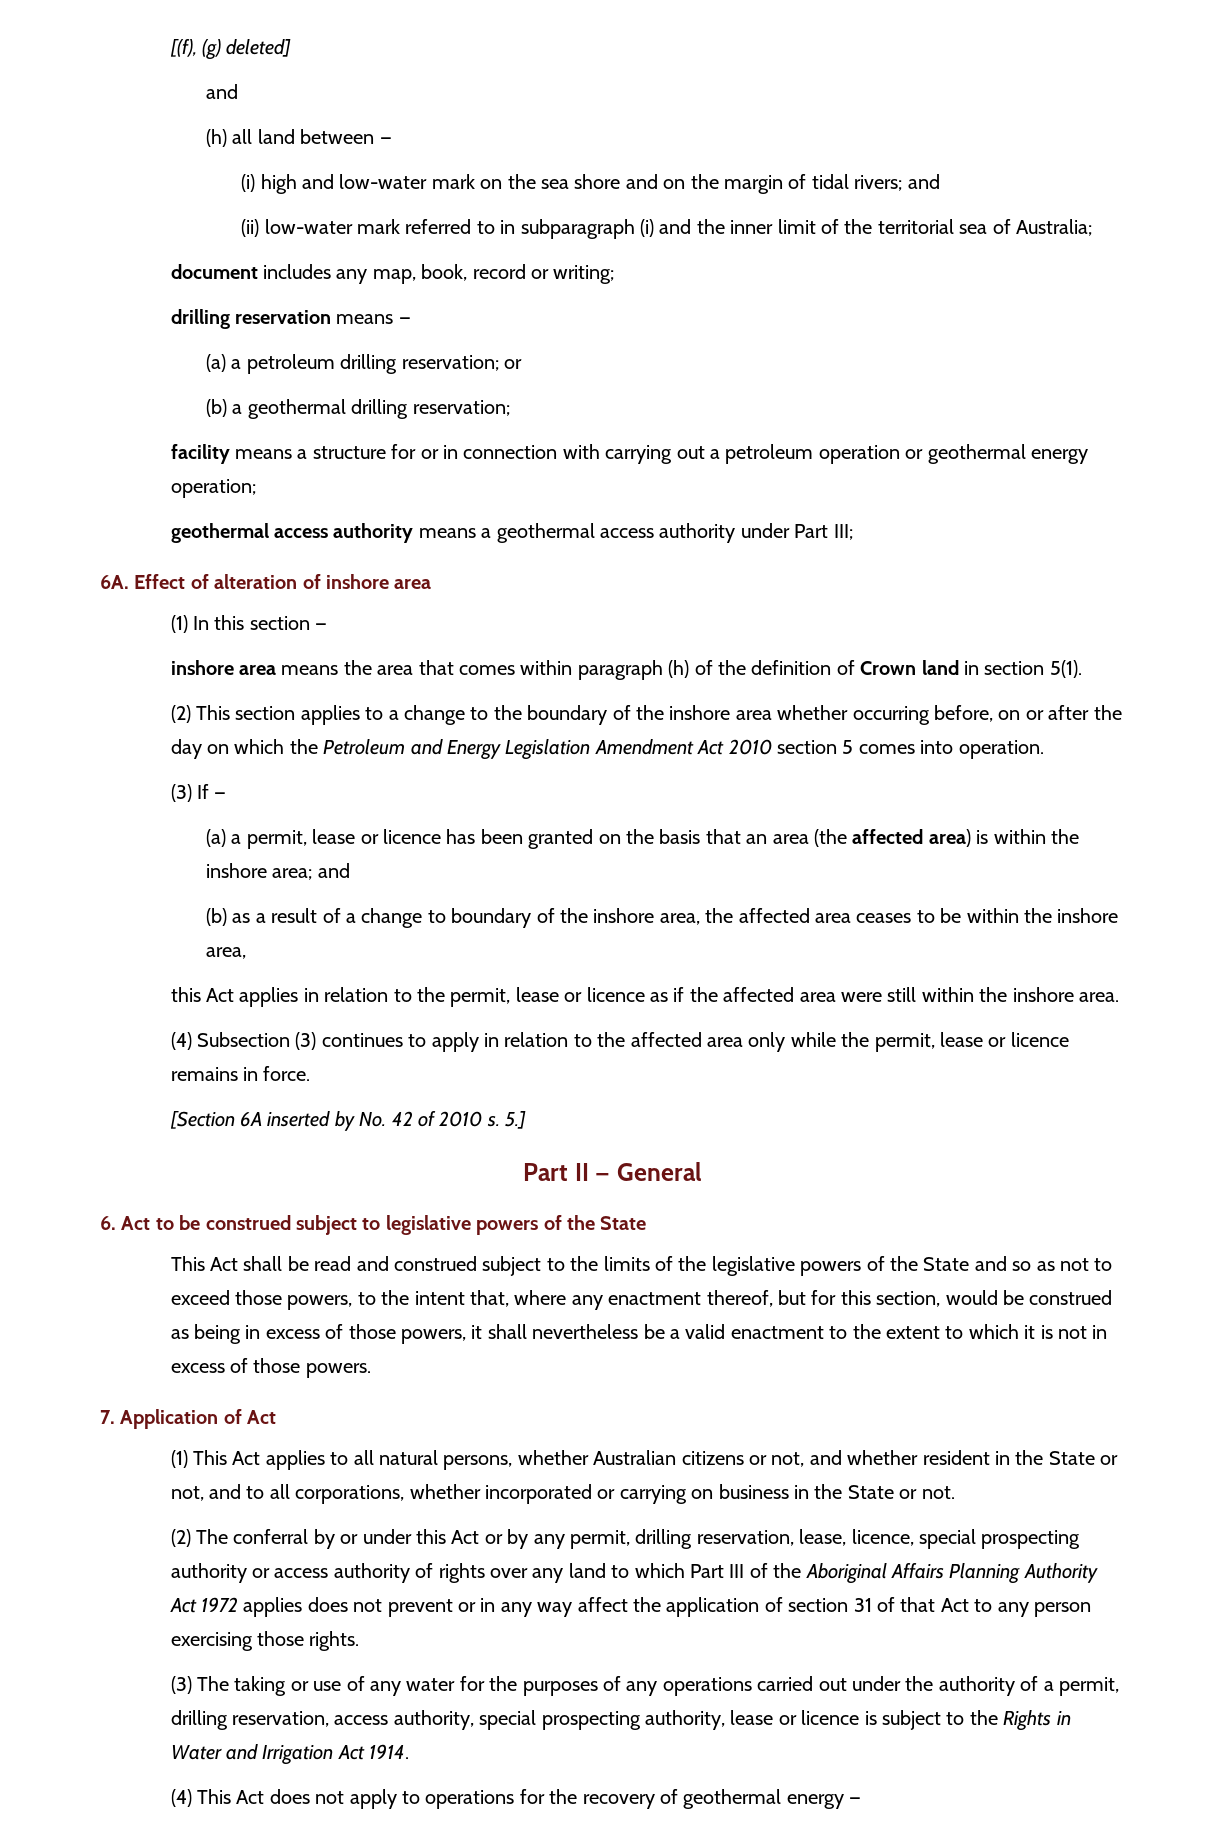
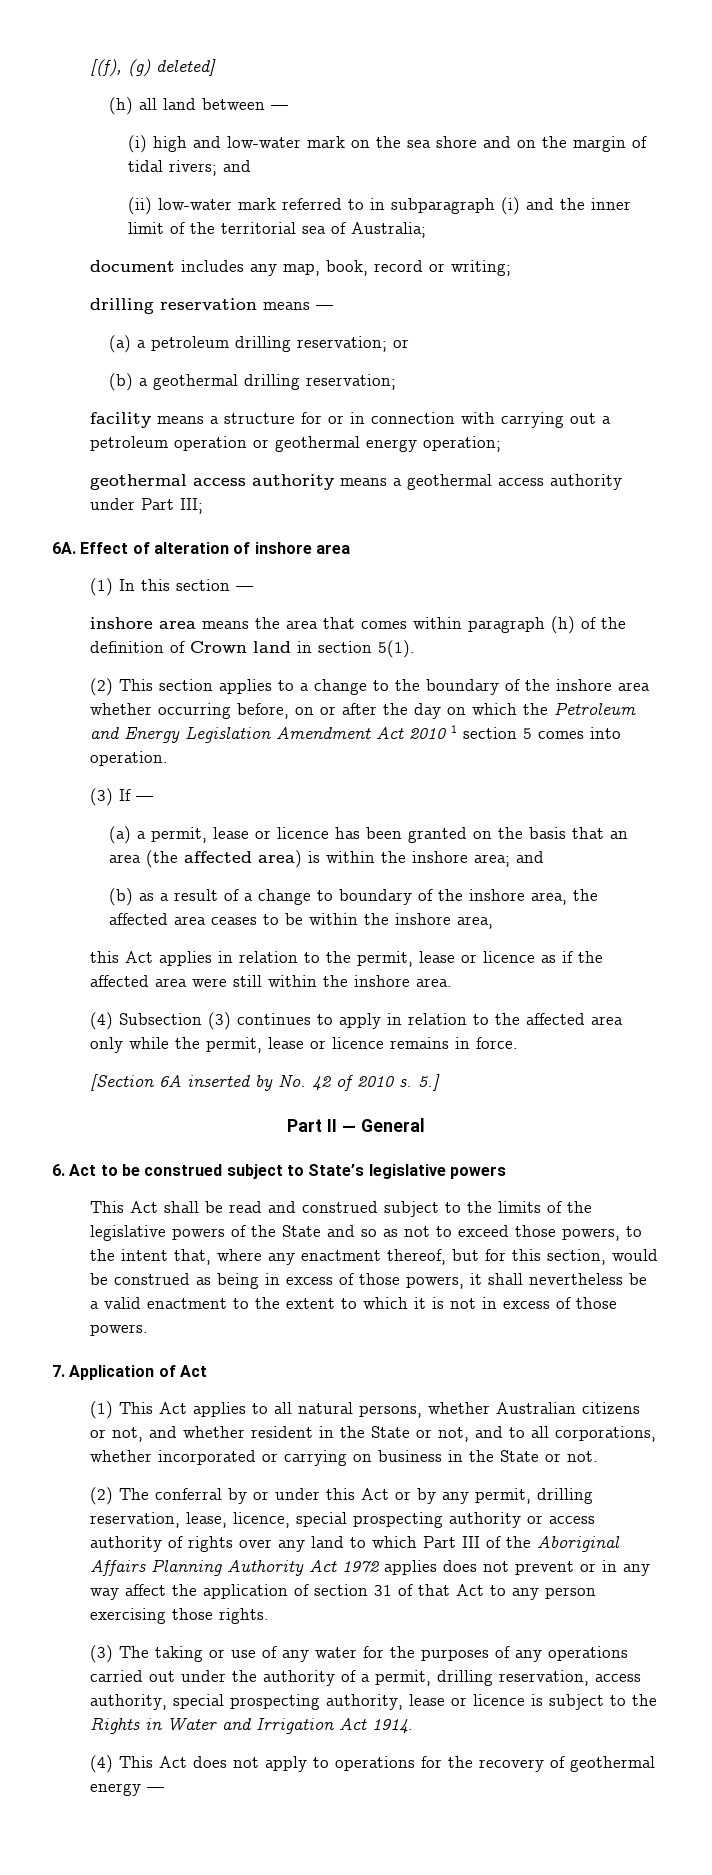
[205,84,238,99] // and -> (217, 67) none
(772, 747) none -> [451,725,458,733] 1
[385,1215,647,1235] legislative powers of the State -> [308,1164,506,1179] State’s legislative powers

